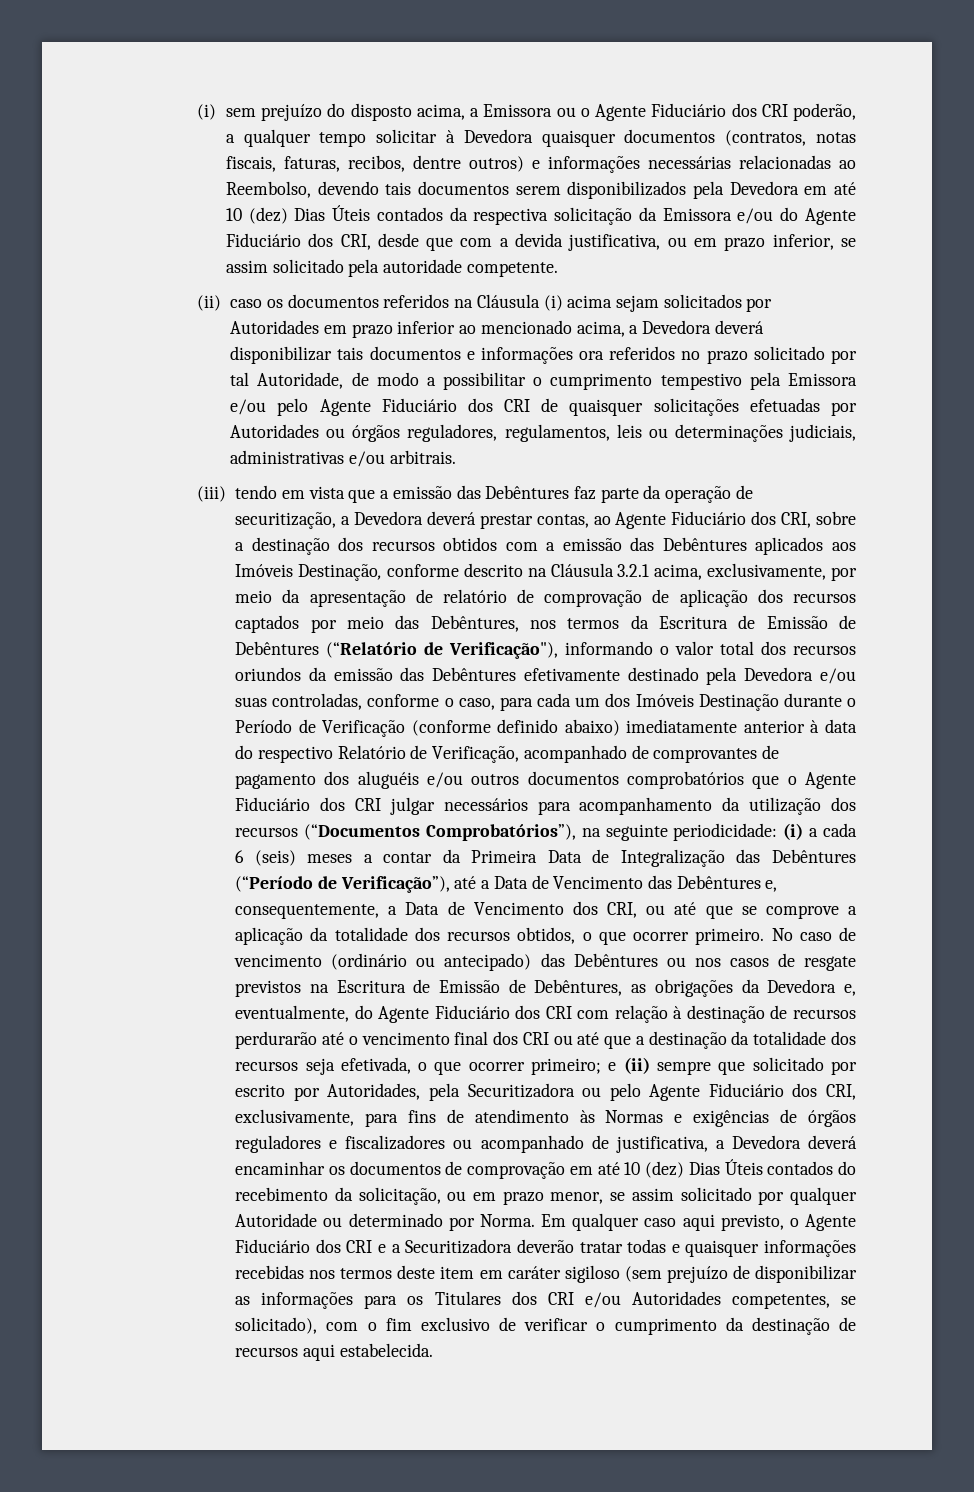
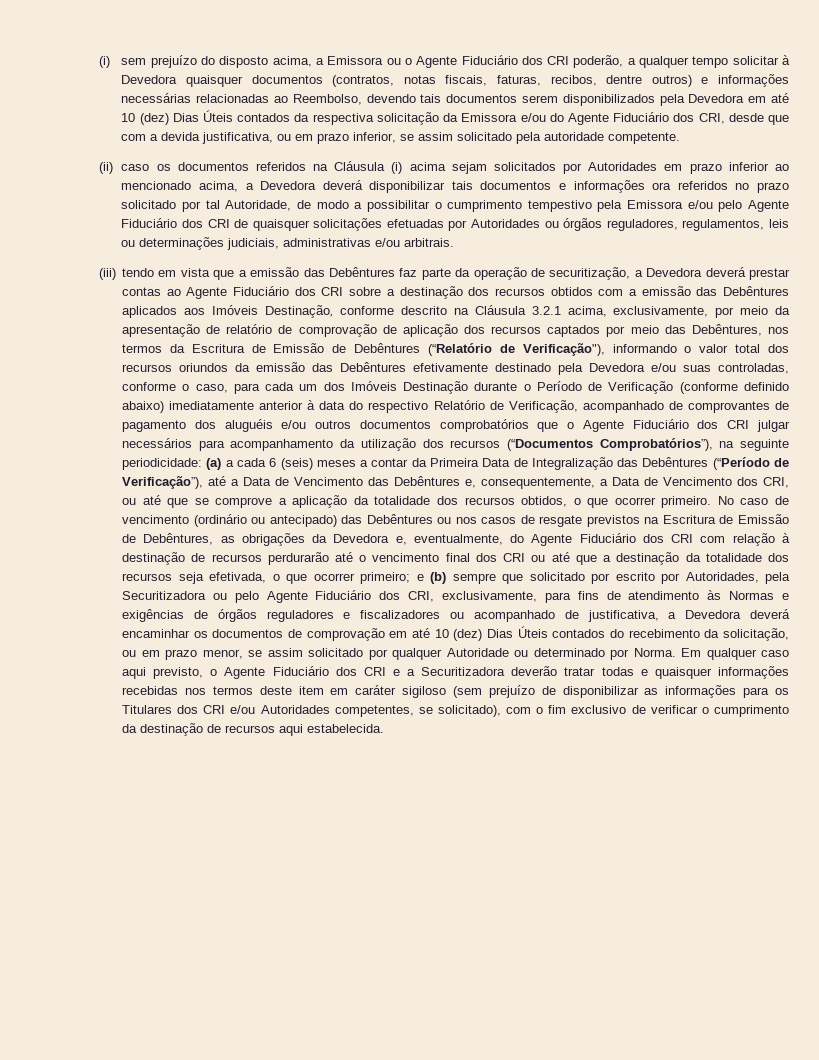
[536,514,589,528] contas, -> [122,287,162,296] contas
[781,512,812,528] CRI, -> [321,287,344,296] CRI
[783,823,804,840] (i) -> [206,458,222,470] (a)
[623,1057,650,1074] (ii) -> [430,572,447,584] (b)

